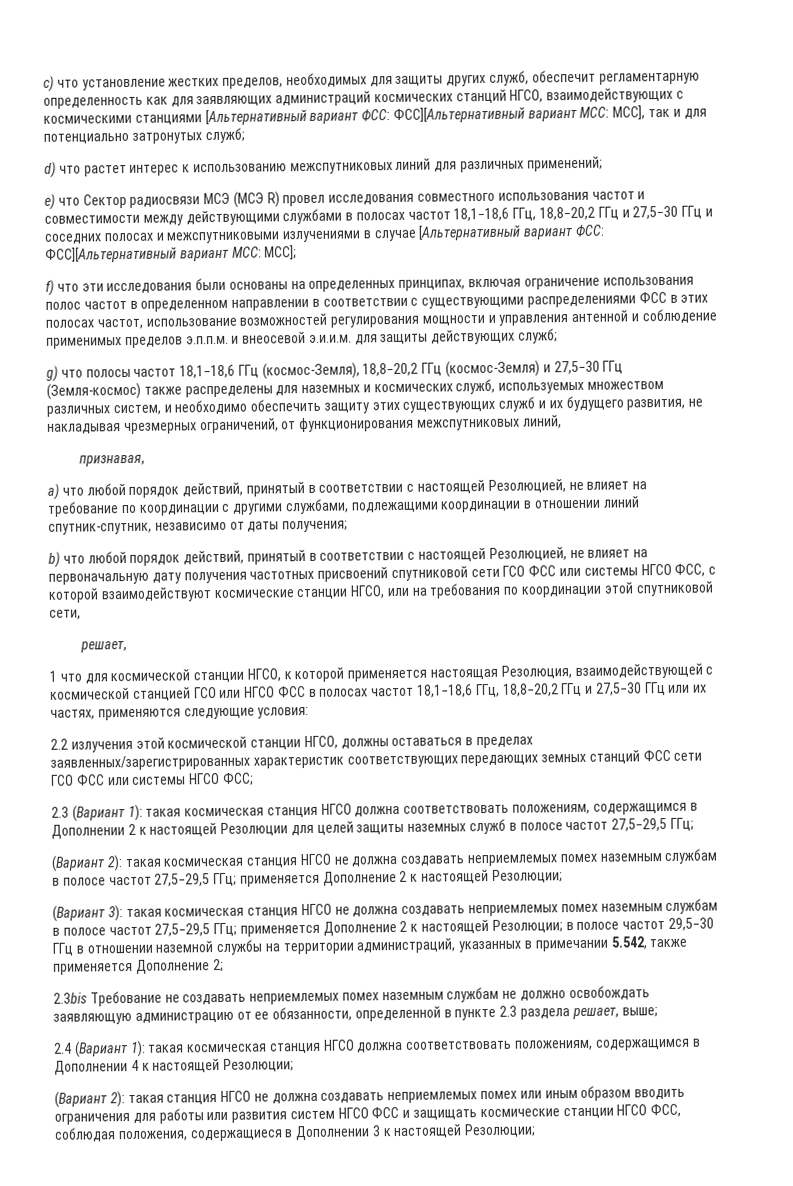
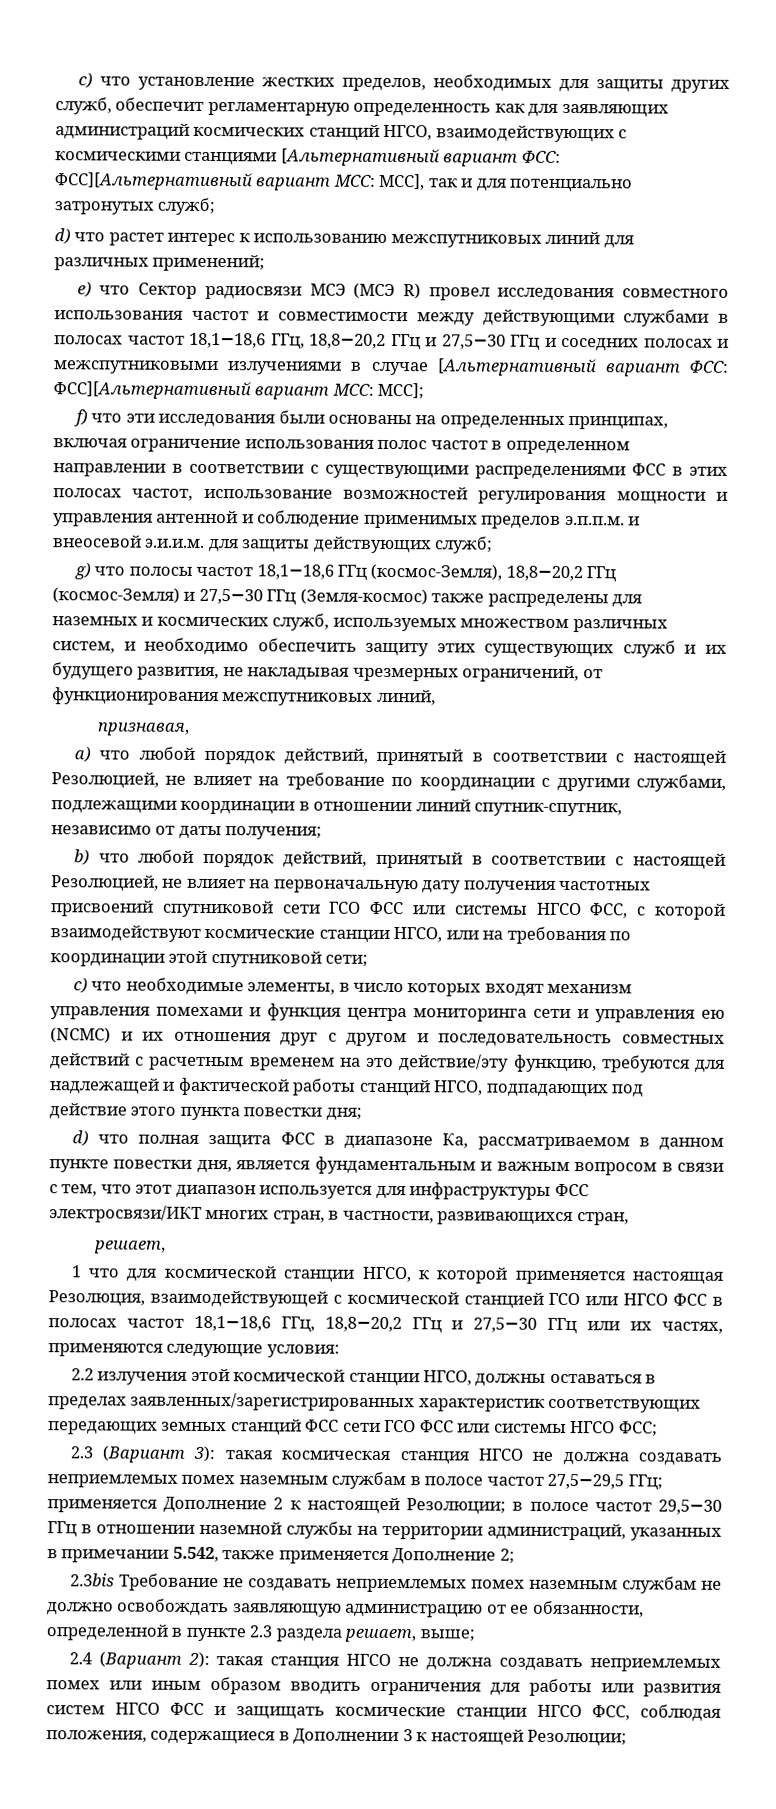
[49,609,81,620] сети, -> [325,954,369,967] [72,977,633,997] [50,1003,725,1023] [50,1027,725,1048] [50,1053,725,1073] [49,1077,644,1098] [49,1103,362,1121] [71,1130,725,1151] [49,1156,725,1176] [49,1182,589,1200] [49,1205,629,1226] сети; // c) что необходимые элементы, в число которых входят механизм управления помехами и функция центра мониторинга сети и управления ею (NCMC) и их отношения друг с другом и последовательность совместных действий с расчетным временем на это действие/эту функцию, требуются для надлежащей и фактической работы станций НГСО, подпадающих под действие этого пункта повестки дня; // d) что полная защита ФСС в диапазоне Ка, рассматриваемом в данном пункте повестки дня, является фундаментальным и важным вопросом в связи с тем, что этот диапазон используется для инфраструктуры ФСС электросвязи/ИКТ многих стран, в частности, развивающихся стран,
[127,802,698,822] [51,817,694,839] [51,848,719,872] [52,868,563,887] [52,905,105,922] 1): такая космическая станция НГСО должна соответствовать положениям, содержащимся в Дополнении 2 к настоящей Резолюции для целей защиты наземных служб в полосе частот 27,5−29,5 ГГц; // (Вариант 2): такая космическая станция НГСО не должна создавать неприемлемых помех наземным службам в полосе частот 27,5−29,5 ГГц; применяется Дополнение 2 к настоящей Резолюции; // (Вариант -> (186, 1454) none
[129,1038,701,1058] [54,1057,295,1075] [54,1091,107,1108] 1): такая космическая станция НГСО должна соответствовать положениям, содержащимся в Дополнении 4 к настоящей Резолюции; // (Вариант -> (182, 1660) none

